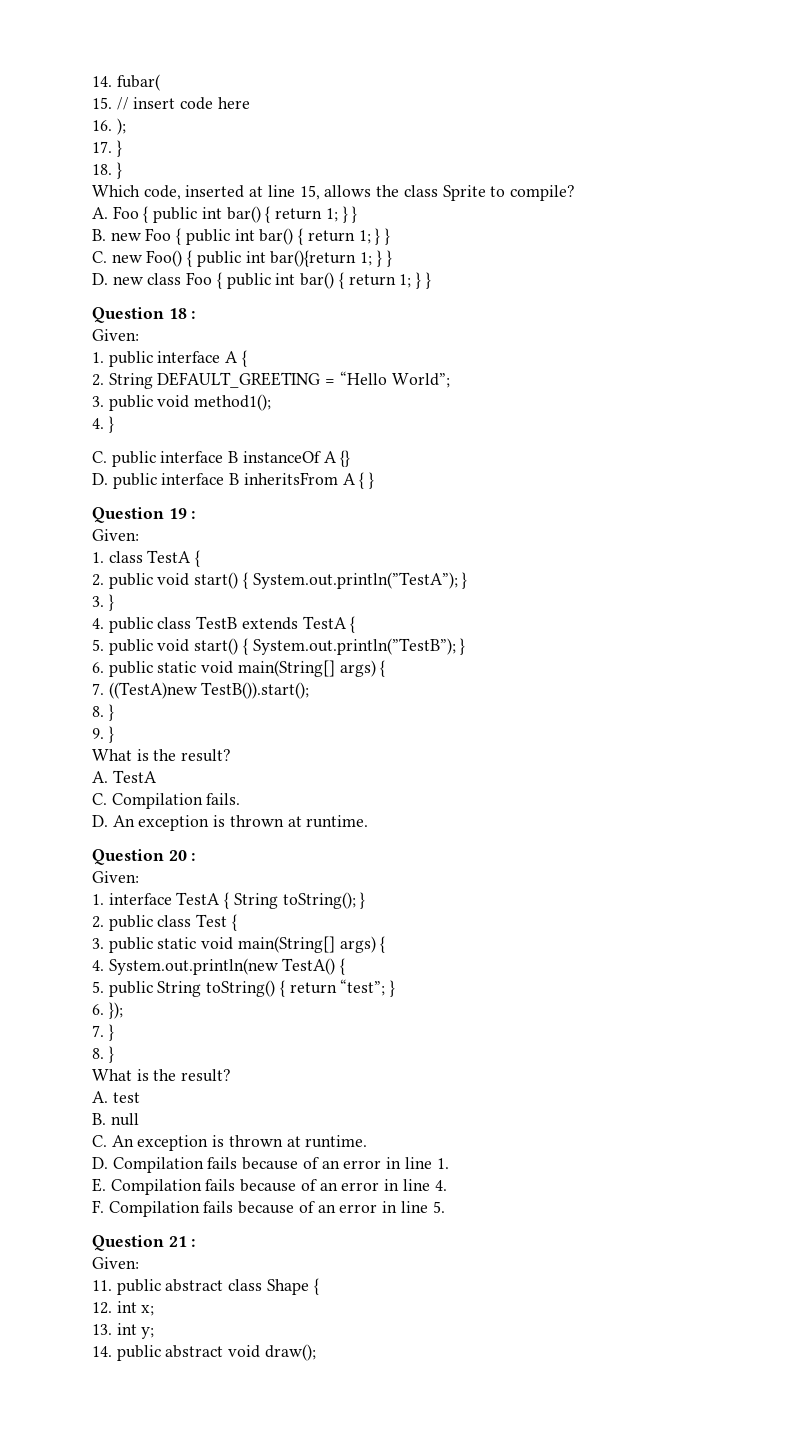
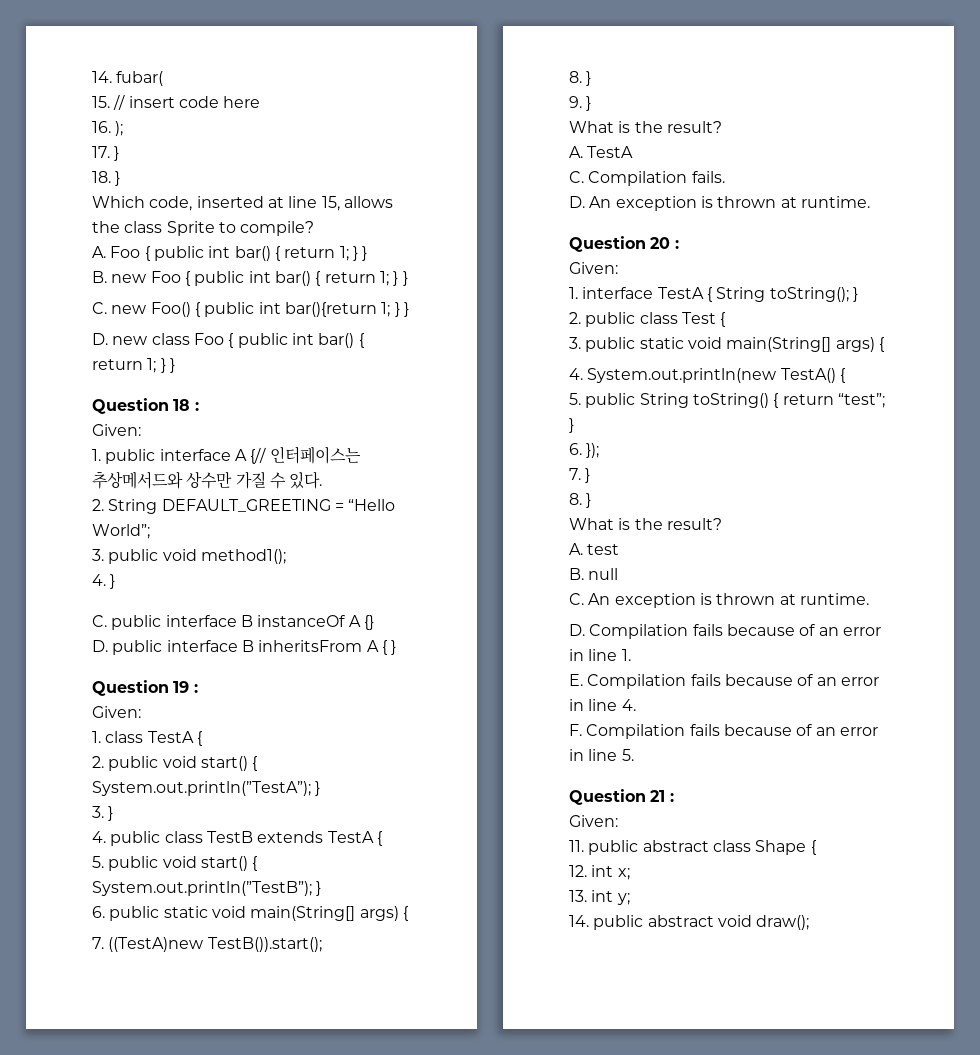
[241,350,247,367] { -> [250,446,361,464] [92,471,323,489] {// 인터페이스는 추상메서드와 상수만 가질 수 있다.

